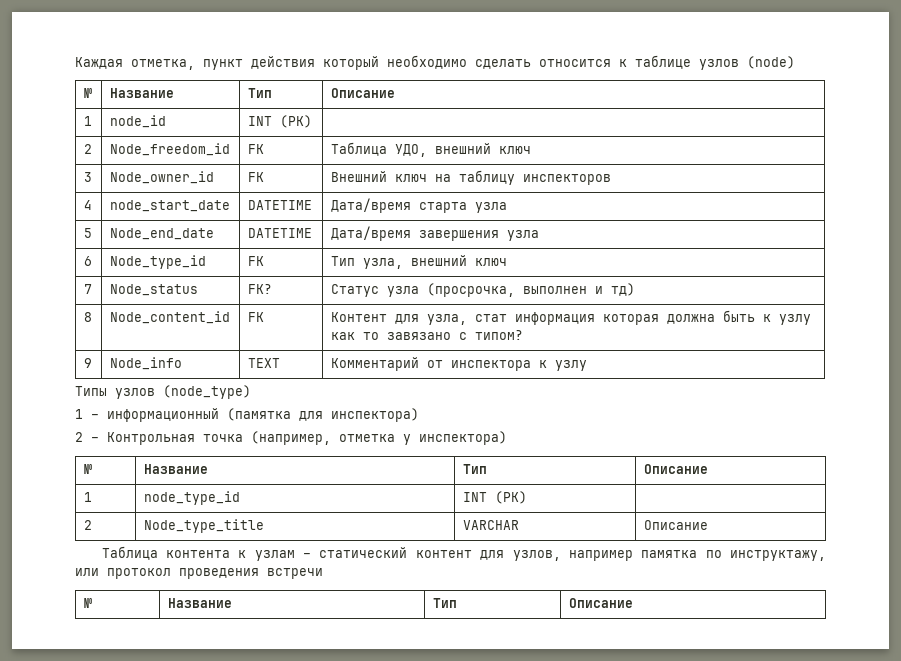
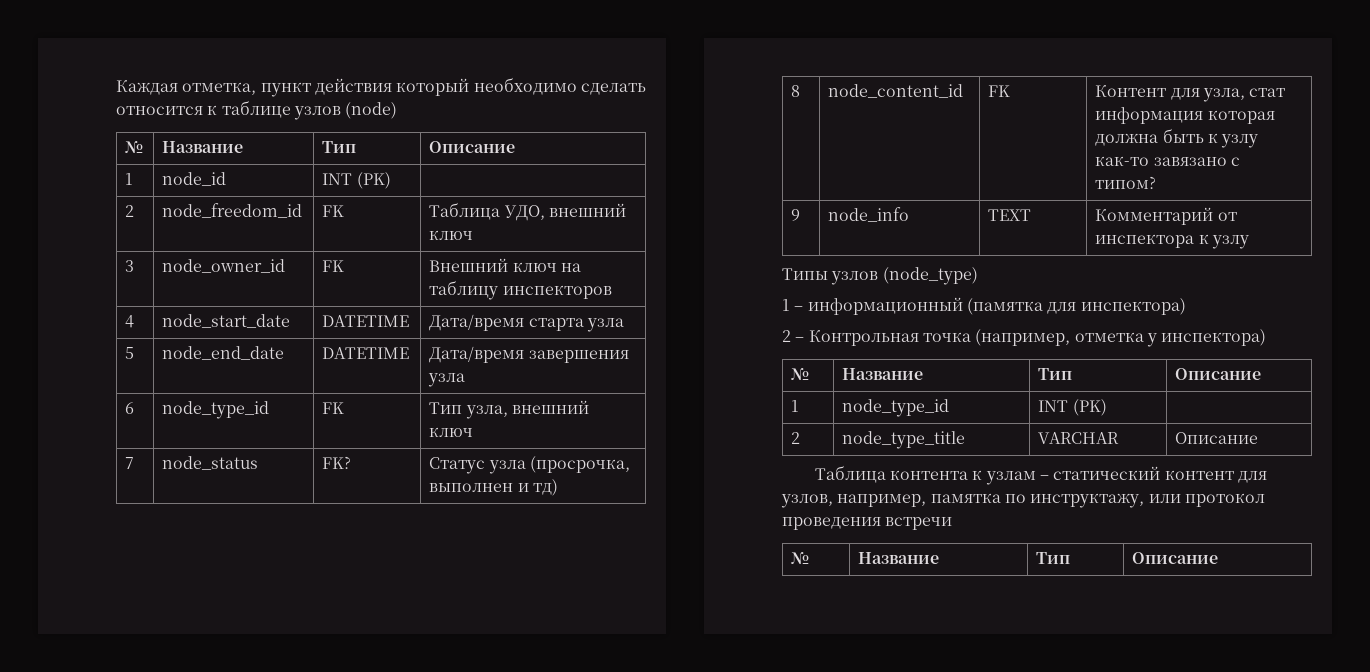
[109,143,230,156] Node_freedom_id -> [162,203,303,218] node_freedom_id
[109,171,214,184] Node_owner_id -> [162,259,286,273] node_owner_id
[109,228,214,240] Node_end_date -> [162,346,285,360] node_end_date
[109,255,206,269] Node_type_id -> [162,401,270,419] node_type_id
[109,284,198,296] Node_status -> [162,456,259,470] node_status
[109,311,230,324] Node_content_id -> [828,84,964,98] node_content_id
[330,332,379,340] как то -> [1095,156,1150,166] как-то
[109,357,182,370] Node_info -> [828,207,910,222] node_info
[143,519,264,533] Node_type_title -> [842,431,966,449] node_type_title
[568,550,633,561] например -> [837,494,927,507] например,

